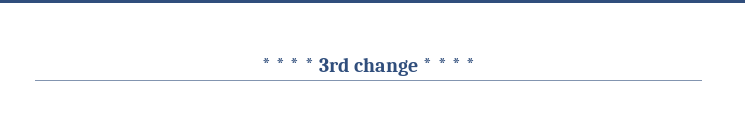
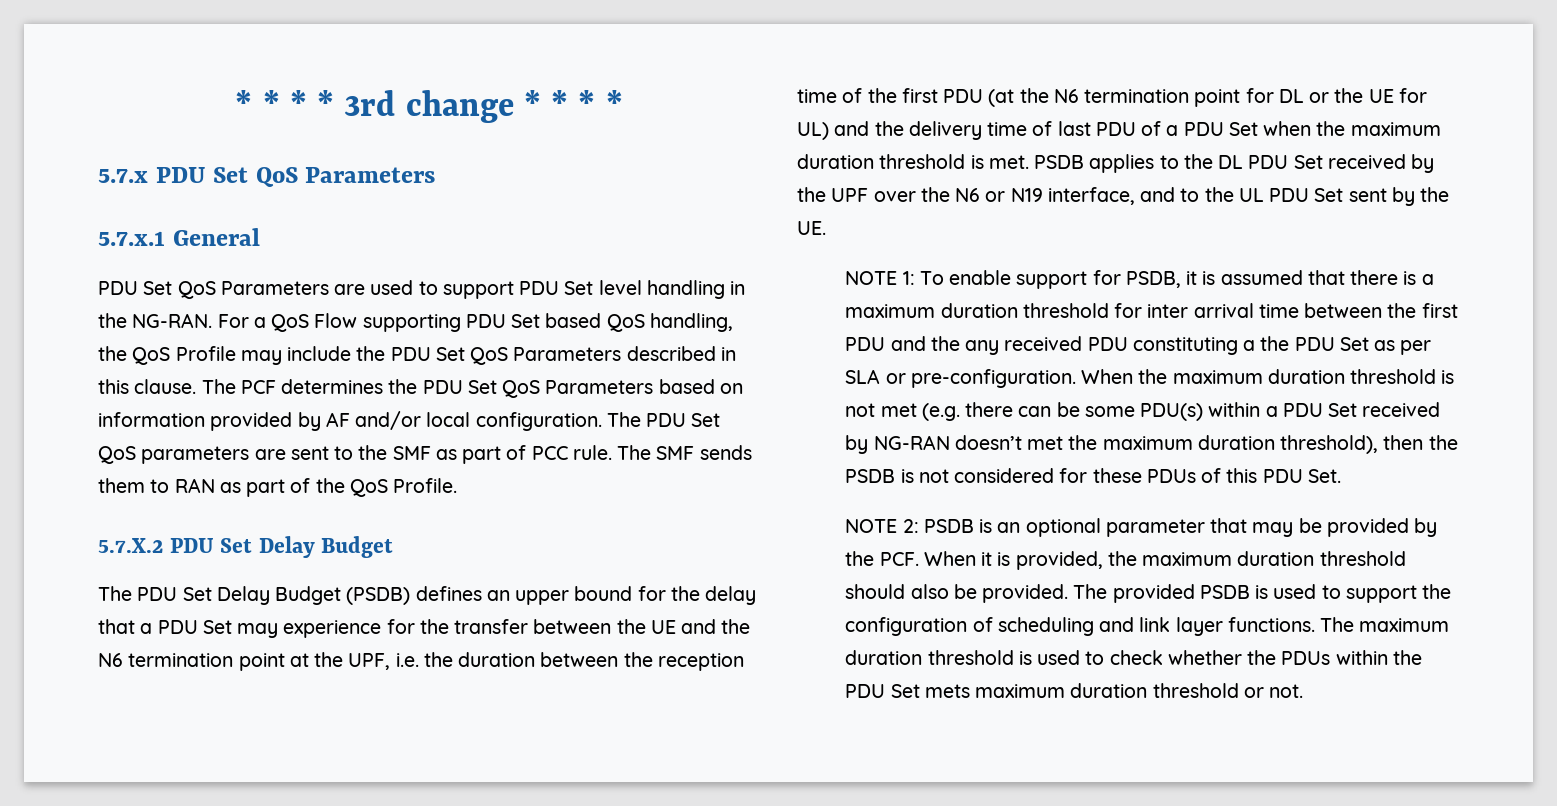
(476, 65) none -> [98,167,436,187] [98,228,260,246] [98,280,746,299] [98,313,733,332] [98,346,736,365] [98,379,743,398] [98,411,721,431] [98,445,752,464] [98,478,458,497] [98,536,394,558] [98,586,757,605] [98,619,751,638] [98,652,744,671] [797,88,1427,107] [797,121,1441,140] [797,154,1435,173] [797,187,1450,206] [797,221,826,235] [845,270,1434,289] [845,303,1458,318] [845,336,1432,355] [845,369,1455,388] [845,402,1441,421] [845,435,1458,454] [845,468,1341,483] [845,518,1438,537] [845,551,1406,570] [845,584,1452,603] [845,617,1450,636] [845,650,1422,665] [845,683,1304,698] // 5.7.x PDU Set QoS Parameters // 5.7.x.1 General // PDU Set QoS Parameters are used to support PDU Set level handling in the NG-RAN. For a QoS Flow supporting PDU Set based QoS handling, the QoS Profile may include the PDU Set QoS Parameters described in this clause. The PCF determines the PDU Set QoS Parameters based on information provided by AF and/or local configuration. The PDU Set QoS parameters are sent to the SMF as part of PCC rule. The SMF sends them to RAN as part of the QoS Profile. // 5.7.X.2 PDU Set Delay Budget // The PDU Set Delay Budget (PSDB) defines an upper bound for the delay that a PDU Set may experience for the transfer between the UE and the N6 termination point at the UPF, i.e. the duration between the reception time of the first PDU (at the N6 termination point for DL or the UE for UL) and the delivery time of last PDU of a PDU Set when the maximum duration threshold is met. PSDB applies to the DL PDU Set received by the UPF over the N6 or N19 interface, and to the UL PDU Set sent by the UE. // NOTE 1: To enable support for PSDB, it is assumed that there is a maximum duration threshold for inter arrival time between the first PDU and the any received PDU constituting a the PDU Set as per SLA or pre-configuration. When the maximum duration threshold is not met (e.g. there can be some PDU(s) within a PDU Set received by NG-RAN doesn’t met the maximum duration threshold), then the PSDB is not considered for these PDUs of this PDU Set. // NOTE 2: PSDB is an optional parameter that may be provided by the PCF. When it is provided, the maximum duration threshold should also be provided. The provided PSDB is used to support the configuration of scheduling and link layer functions. The maximum duration threshold is used to check whether the PDUs within the PDU Set mets maximum duration threshold or not.

